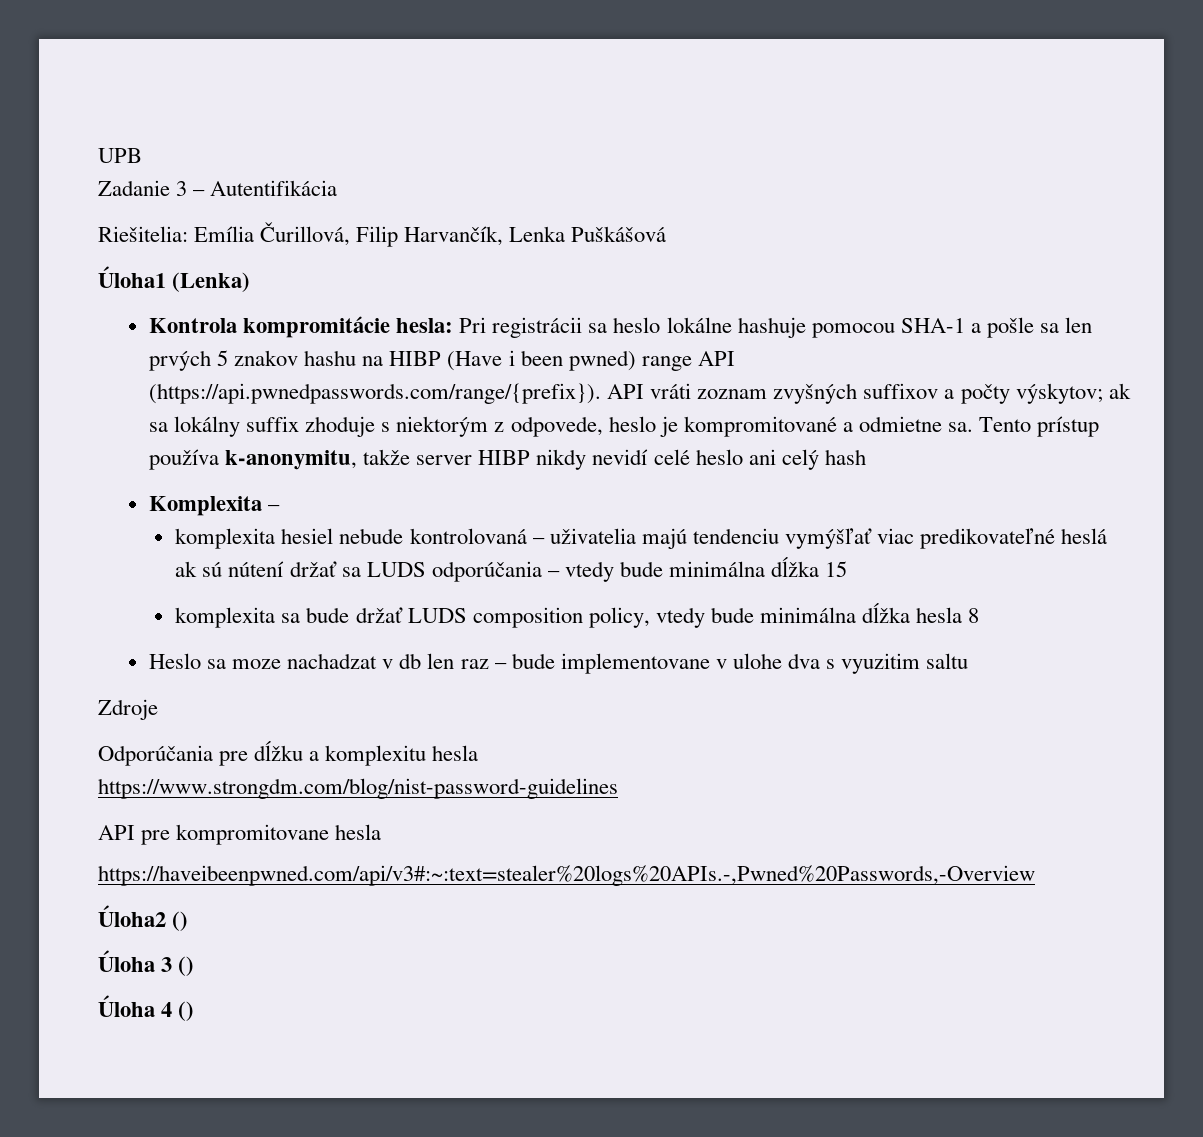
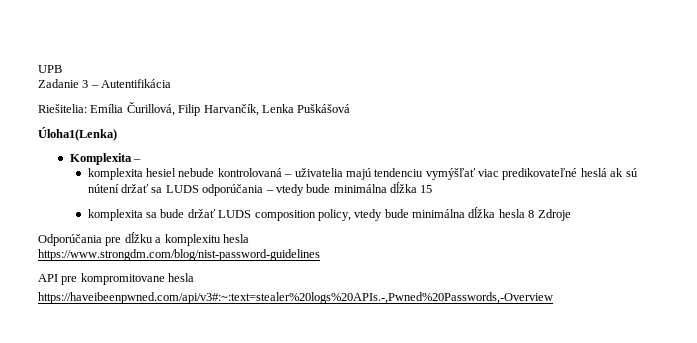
[98,266,251,292] [149,316,1093,338] [149,350,735,371] [149,383,1131,404] [149,416,1100,437] [149,449,866,470] Úloha1 (Lenka) // Kontrola kompromitácie hesla: Pri registrácii sa heslo lokálne hashuje pomocou SHA-1 a pošle sa len prvých 5 znakov hashu na HIBP (Have i been pwned) range API (https://api.pwnedpasswords.com/range/{prefix}). API vráti zoznam zvyšných suffixov a počty výskytov; ak sa lokálny suffix zhoduje s niektorým z odpovede, heslo je kompromitované a odmietne sa. Tento prístup používa k-anonymitu, takže server HIBP nikdy nevidí celé heslo ani celý hash -> [38,127,117,141] Úloha1(Lenka)
[149,653,969,674] // Heslo sa moze nachadzat v db len raz – bude implementovane v ulohe dva s vyuzitim saltu // -> (535, 214) none
[98,905,189,931] [98,950,195,976] [98,995,195,1021] // Úloha2 () // Úloha 3 () // Úloha 4 () -> (553, 298) none

